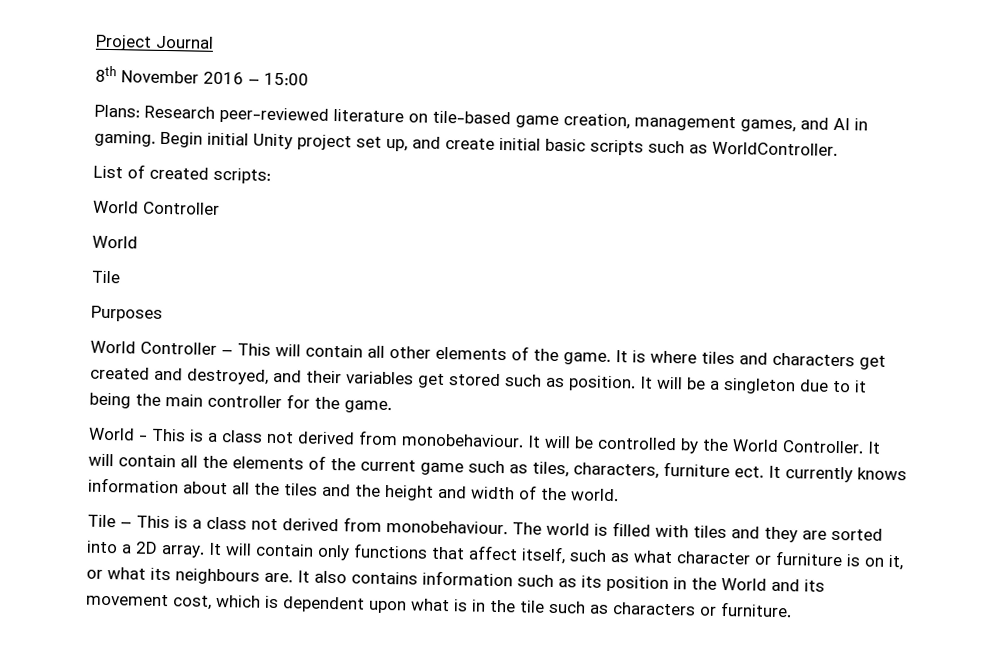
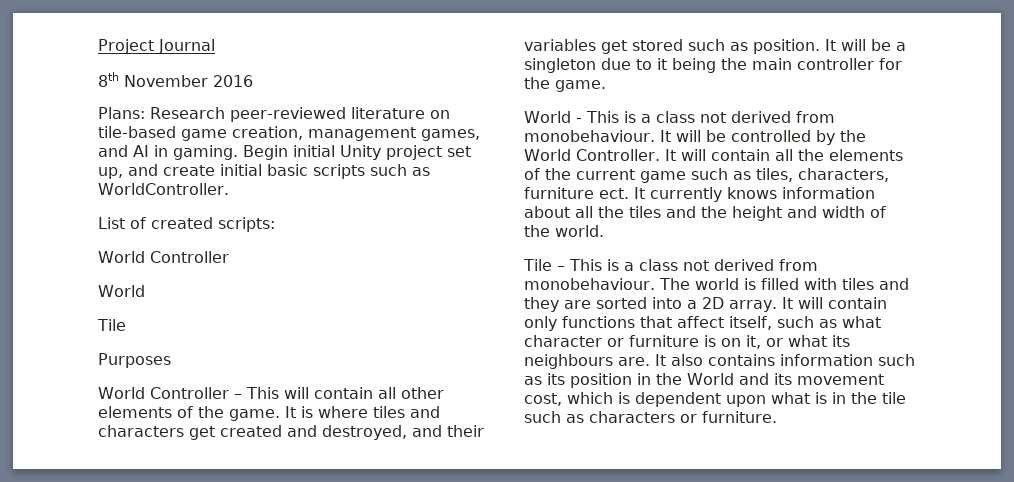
[248,72,309,86] – 15:00 -> (253, 81) none

